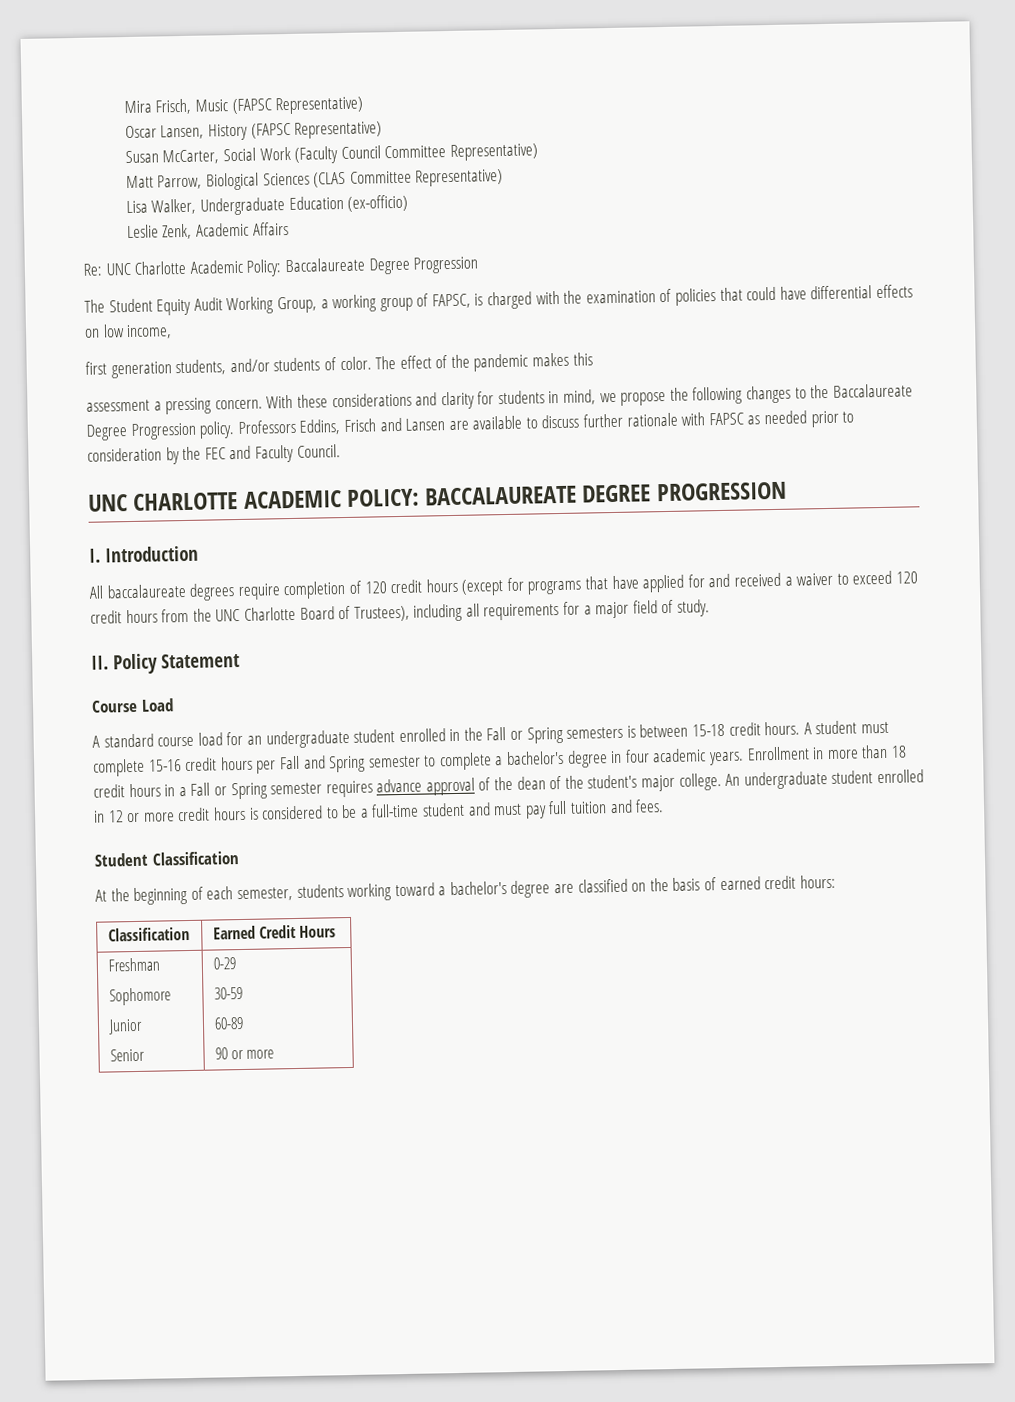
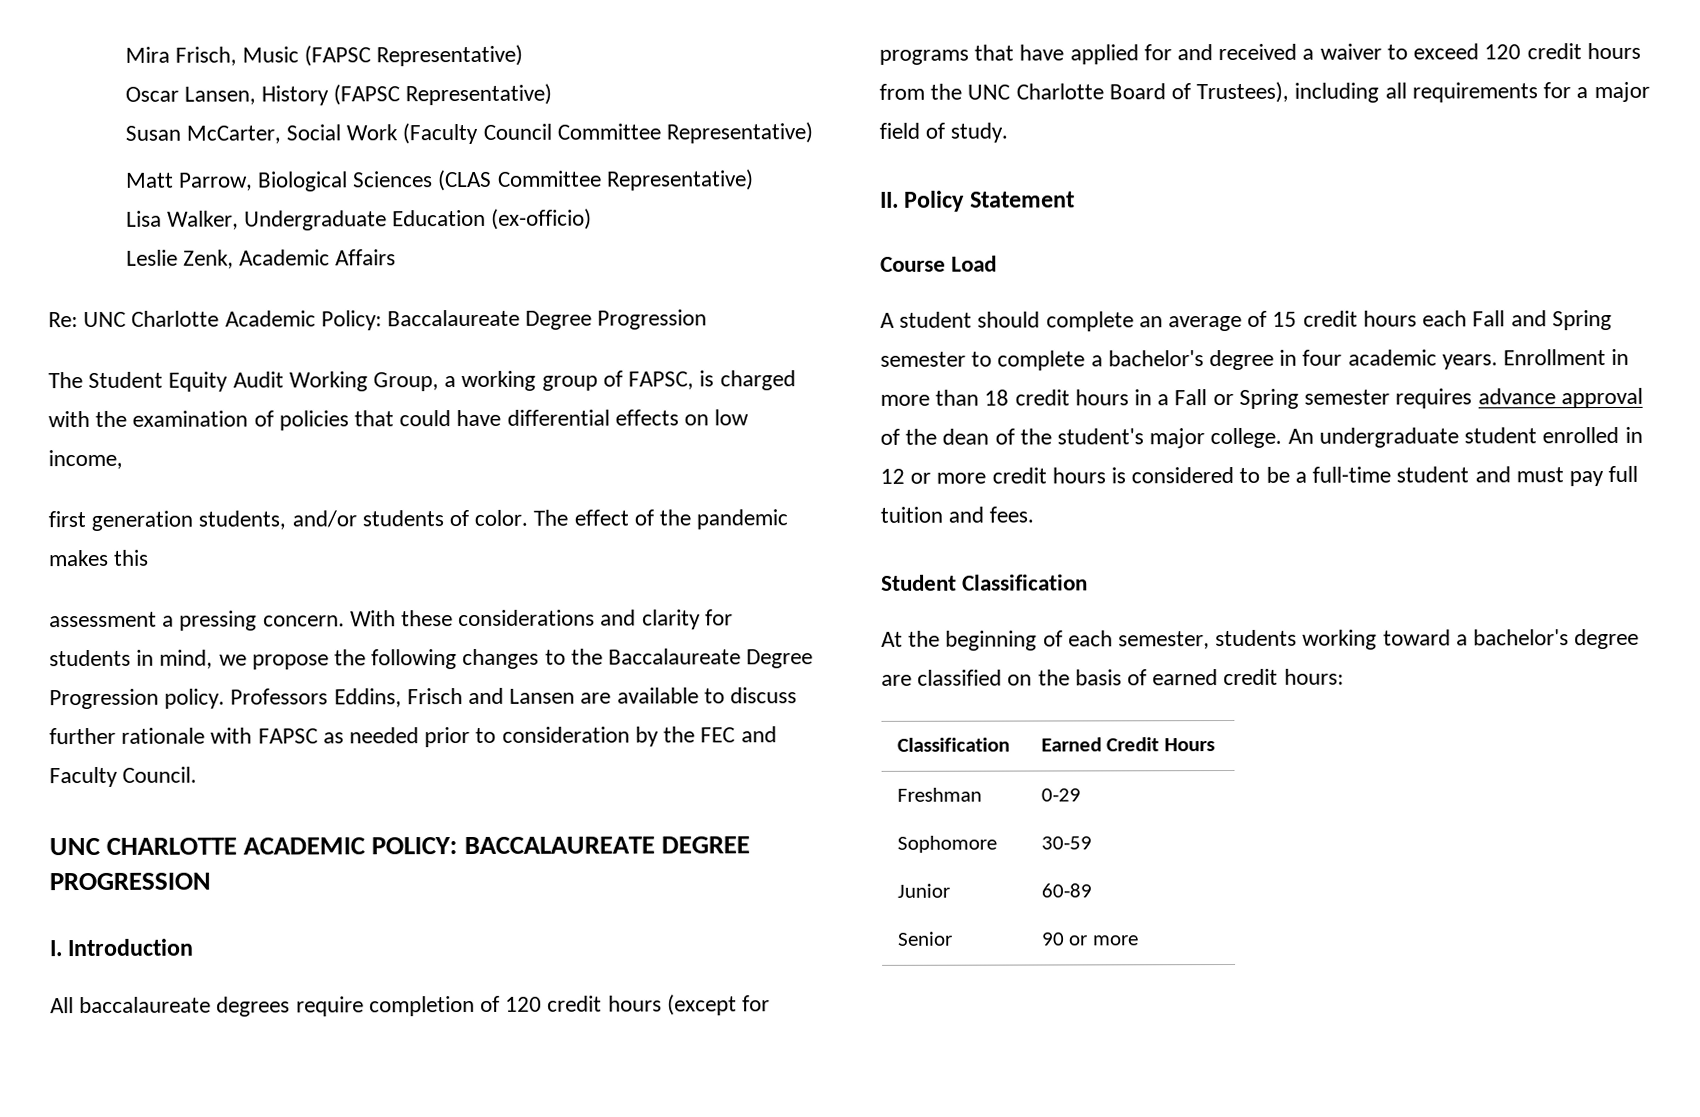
[103,720,889,749] [93,756,277,777] standard course load for an undergraduate student enrolled in the Fall or Spring semesters is between 15-18 credit hours. A student must complete 15-16 credit hours per -> [899,310,1468,332] student should complete an average of 15 credit hours each

